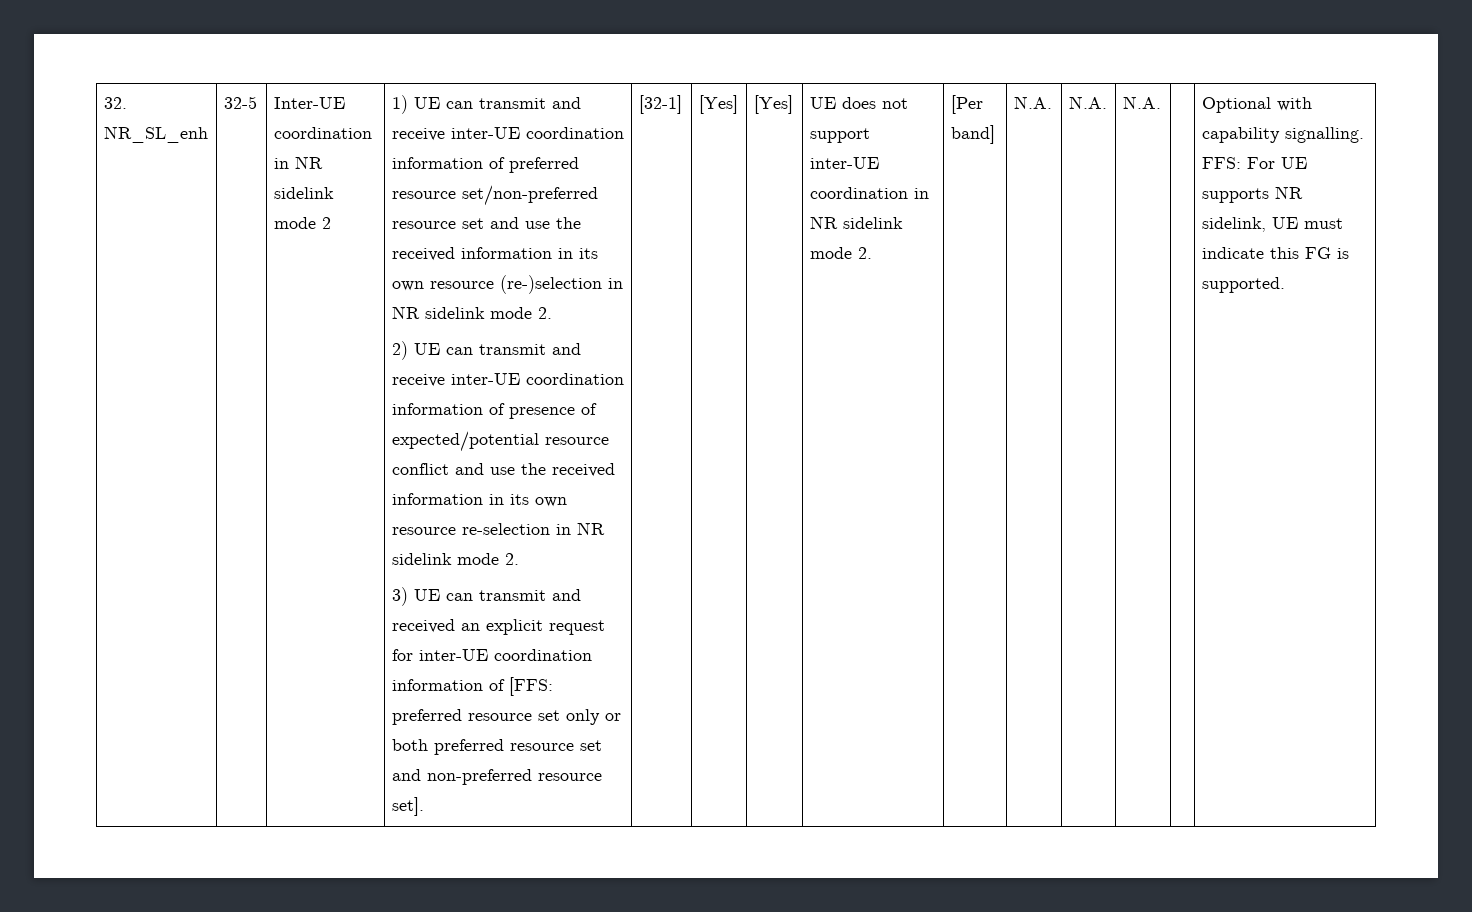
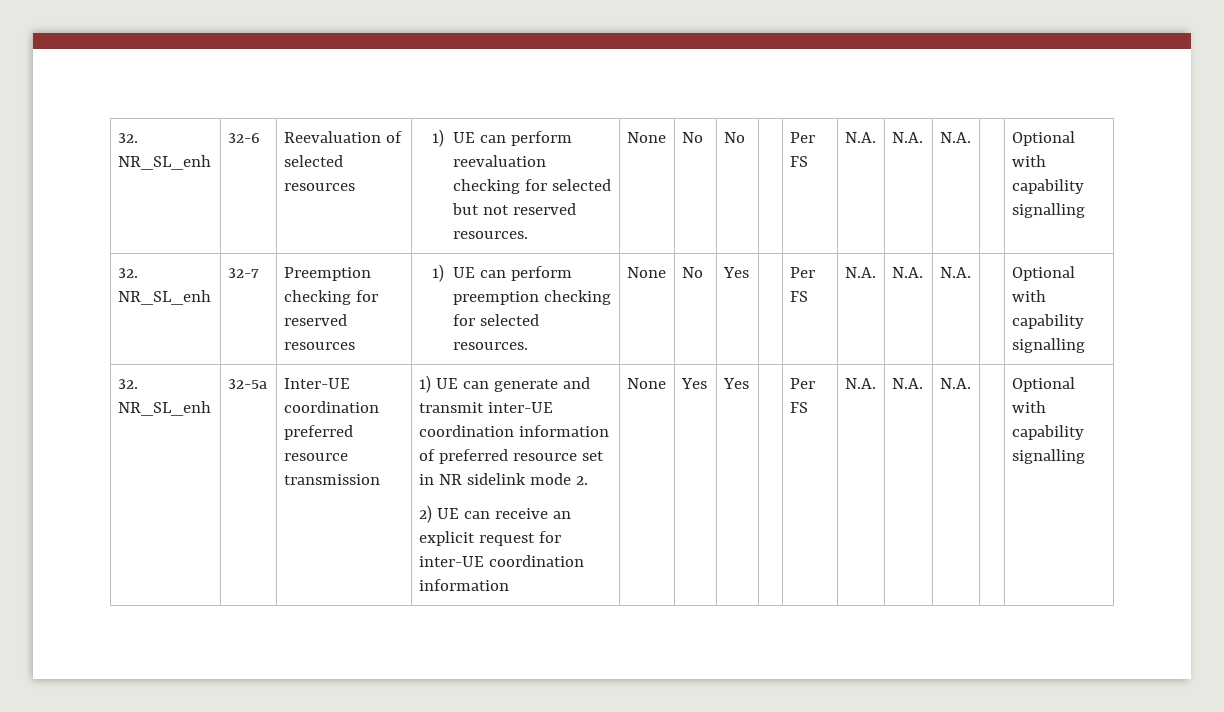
[103,97,127,109] [103,126,208,143] [223,96,257,109] [273,97,345,109] [273,127,372,139] [273,156,323,169] [273,187,334,199] [273,217,331,229] [391,95,581,114] [391,127,624,141] [391,157,579,173] [391,185,598,206] [391,217,581,229] [391,247,598,261] [391,275,623,294] [391,306,552,319] [391,341,581,360] [391,373,624,387] [391,403,597,419] [391,431,609,452] [391,463,615,477] [391,493,567,507] [391,522,605,535] [391,553,519,565] [391,587,581,606] [391,619,605,635] [391,649,592,661] [391,677,553,696] [391,709,621,725] [391,739,602,755] [391,769,602,785] [391,797,424,816] [638,95,682,114] [698,95,738,114] [753,95,793,114] [809,97,908,109] [809,128,870,143] [809,157,879,169] [809,187,929,199] [809,216,903,229] [809,247,872,259] [950,95,983,114] [950,125,995,144] [1013,96,1052,109] [1068,96,1107,109] [1122,96,1161,109] [1201,97,1312,113] [1201,127,1364,143] [1201,157,1307,169] [1201,186,1303,203] [1201,217,1343,232] [1201,247,1349,259] [1201,277,1285,293] 32. NR_SL_enh | 32-5 | Inter-UE coordination in NR sidelink mode 2 | 1) UE can transmit and receive inter-UE coordination information of preferred resource set/non-preferred resource set and use the received information in its own resource (re-)selection in NR sidelink mode 2. // 2) UE can transmit and receive inter-UE coordination information of presence of expected/potential resource conflict and use the received information in its own resource re-selection in NR sidelink mode 2. // 3) UE can transmit and received an explicit request for inter-UE coordination information of [FFS: preferred resource set only or both preferred resource set and non-preferred resource set]. | [32-1] | [Yes] | [Yes] | UE does not support inter-UE coordination in NR sidelink mode 2. | [Per band] | N.A. | N.A. | N.A. | | Optional with capability signalling. FFS: For UE supports NR sidelink, UE must indicate this FG is supported. -> [117,133,138,143] [117,155,211,170] [227,133,260,143] [283,131,402,143] [283,155,343,167] [283,183,355,191] [432,129,573,147] [453,155,547,167] [453,179,612,194] [452,203,577,215] [453,231,529,239] [626,132,666,143] [681,132,703,143] [723,132,745,143] [789,132,815,143] [789,156,808,167] [844,132,876,143] [891,132,923,143] [939,132,971,143] [1011,131,1075,146] [1011,155,1046,167] [1011,179,1084,194] [1011,203,1085,218] [117,268,138,278] [117,290,211,305] [227,268,259,278] [283,267,371,281] [283,290,378,305] [283,314,347,326] [283,342,355,350] [432,264,573,282] [453,290,612,305] [453,314,540,326] [453,342,529,350] [626,267,666,278] [681,267,703,278] [722,267,749,278] [789,267,815,278] [789,291,808,302] [844,267,876,278] [891,267,923,278] [939,267,971,278] [1011,266,1075,281] [1011,290,1046,302] [1011,314,1084,329] [1011,338,1085,353] [117,379,138,389] [117,401,211,416] [227,379,267,389] [283,378,350,389] [283,401,379,413] [283,425,353,440] [283,453,348,461] [283,474,380,485] [418,375,590,393] [418,402,553,413] [418,425,609,437] [418,449,604,464] [418,473,588,485] [418,505,571,523] [418,531,561,546] [418,555,584,567] [418,579,509,591] [626,378,666,389] [680,378,707,389] [722,378,749,389] [789,378,815,389] [789,402,808,413] [844,378,876,389] [891,378,923,389] [939,378,971,389] [1011,377,1075,392] [1011,401,1046,413] [1011,425,1084,440] [1011,449,1085,464] 32. NR_SL_enh | 32-6 | Reevaluation of selected resources | 1) UE can perform reevaluation checking for selected but not reserved resources. | None | No | No | | Per FS | N.A. | N.A. | N.A. | | Optional with capability signalling // 32. NR_SL_enh | 32-7 | Preemption checking for reserved resources | 1) UE can perform preemption checking for selected resources. | None | No | Yes | | Per FS | N.A. | N.A. | N.A. | | Optional with capability signalling // 32. NR_SL_enh | 32-5a | Inter-UE coordination preferred resource transmission | 1) UE can generate and transmit inter-UE coordination information of preferred resource set in NR sidelink mode 2. // 2) UE can receive an explicit request for inter-UE coordination information | None | Yes | Yes | | Per FS | N.A. | N.A. | N.A. | | Optional with capability signalling

